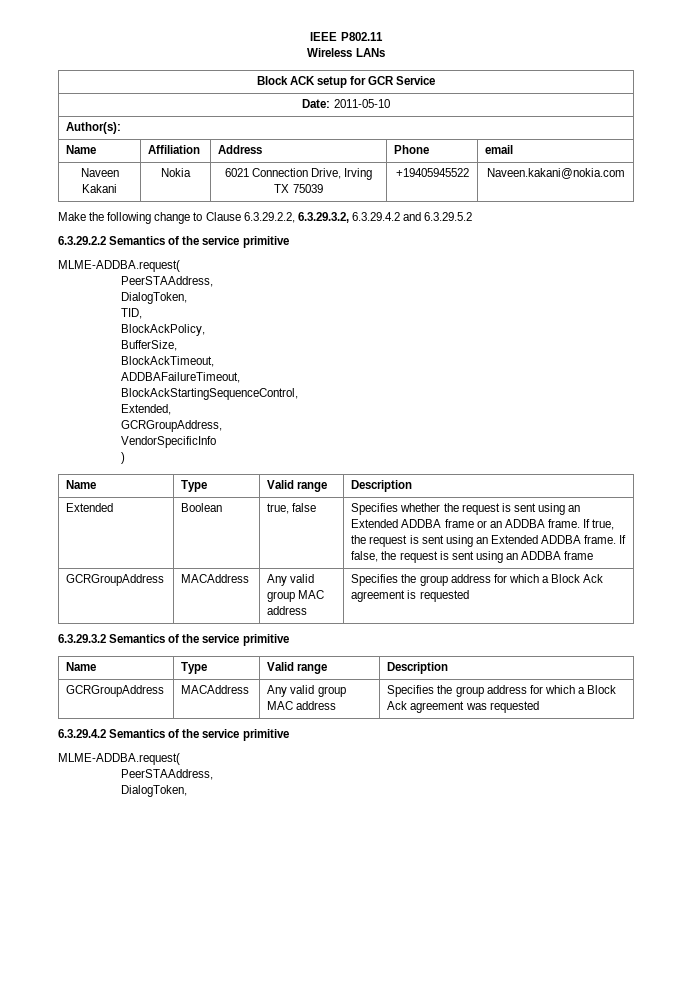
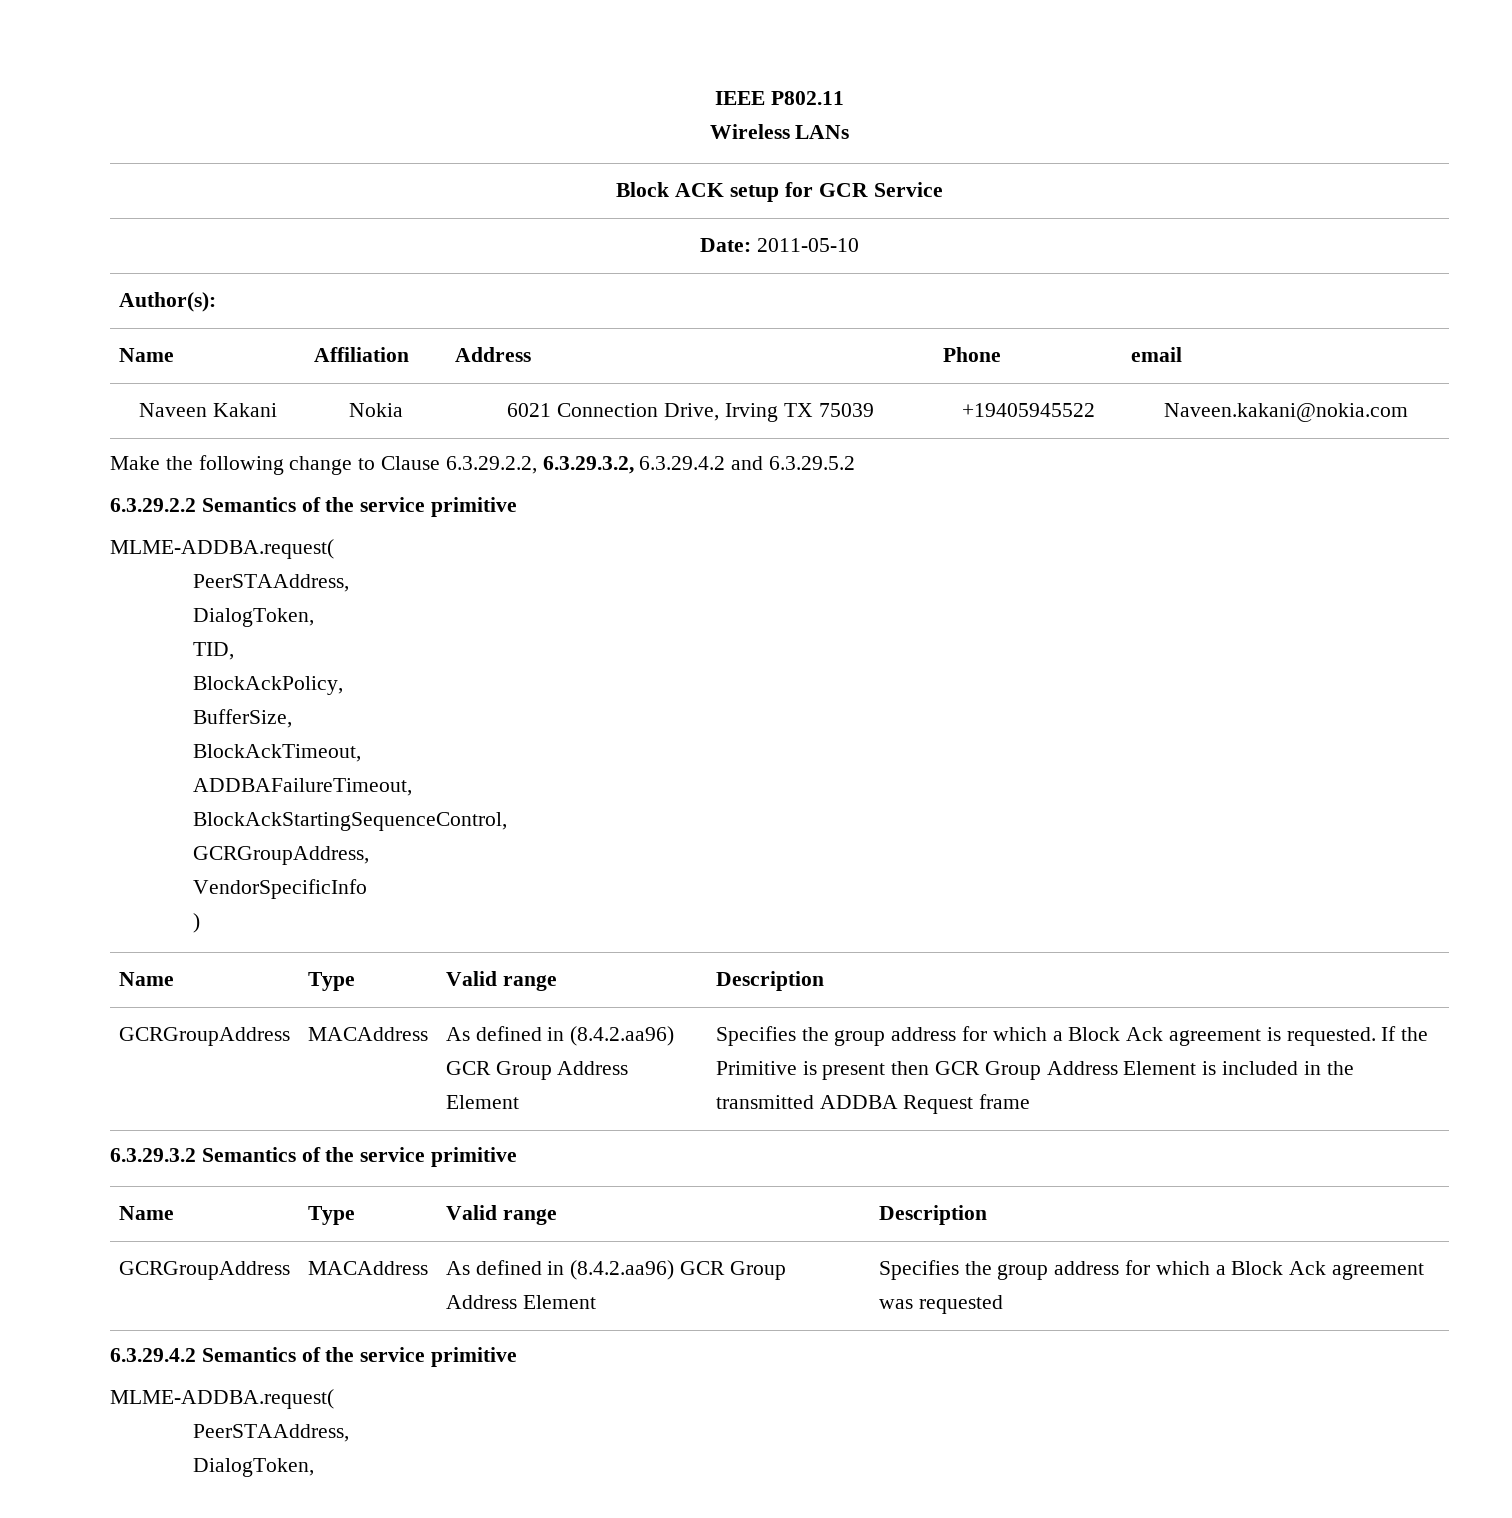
[121,404,172,415] // Extended, -> (507, 821) none
[66,503,114,512] [181,503,223,512] [267,503,317,514] [351,503,581,515] [351,519,615,530] [351,535,627,547] [351,551,594,563] [66,574,165,586] [181,574,250,583] [267,574,315,586] [267,590,325,602] [267,606,308,615] Extended | Boolean | true, false | Specifies whether the request is sent using an Extended ADDBA frame or an ADDBA frame. If true, the request is sent using an Extended ADDBA frame. If false, the request is sent using an ADDBA frame // GCRGroupAddress | MACAddress | Any valid group MAC address -> [118,1027,290,1046] [307,1027,428,1041] [445,1026,675,1046] [445,1061,629,1080] [445,1095,519,1109] GCRGroupAddress | MACAddress | As defined in (8.4.2.aa96) GCR Group Address Element
[419,590,469,602] requested -> [1286,1026,1429,1046] [715,1061,1354,1080] [715,1094,1031,1114] requested. If the Primitive is present then GCR Group Address Element is included in the transmitted ADDBA Request frame
[267,685,346,697] [267,701,337,710] Any valid group MAC address -> [445,1260,786,1280] [445,1295,596,1309] As defined in (8.4.2.aa96) GCR Group Address Element

